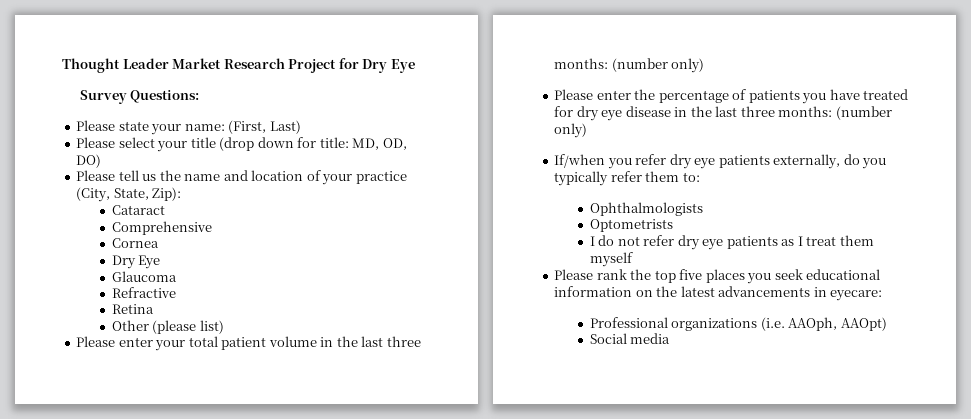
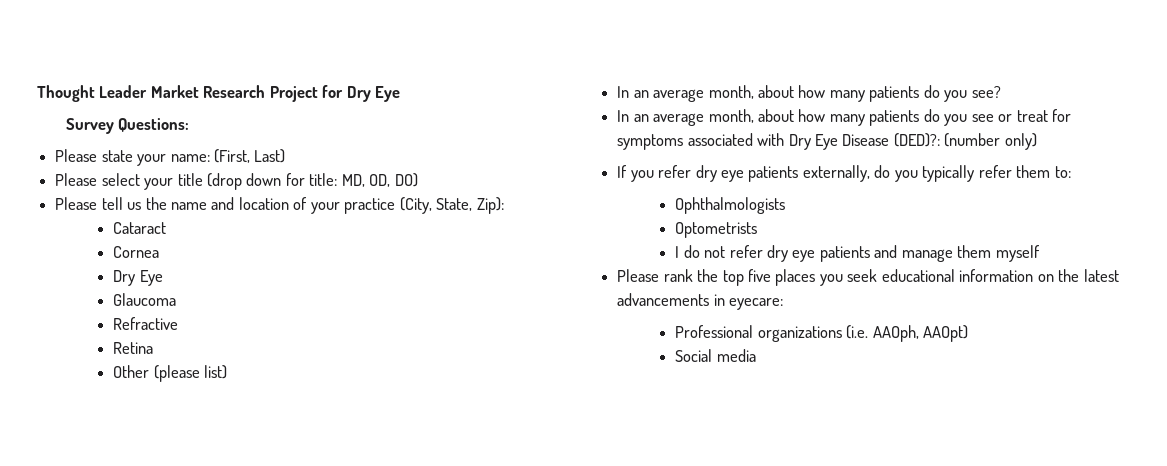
[111,221,212,235] // Comprehensive -> (167, 228) none
[76,336,421,351] [554,58,705,73] [554,89,909,104] [554,106,892,121] [554,123,588,138] [554,154,606,168] Please enter your total patient volume in the last three months: (number only) // Please enter the percentage of patients you have treated for dry eye disease in the last three months: (number only) // If/when -> [617,85,1001,102] [617,109,1072,126] [617,133,1037,150] [617,165,628,178] In an average month, about how many patients do you see? // In an average month, about how many patients do you see or treat for symptoms associated with Dry Eye Disease (DED)?: (number only) // If
[781,236,837,246] as I treat -> [874,245,953,262] and manage

